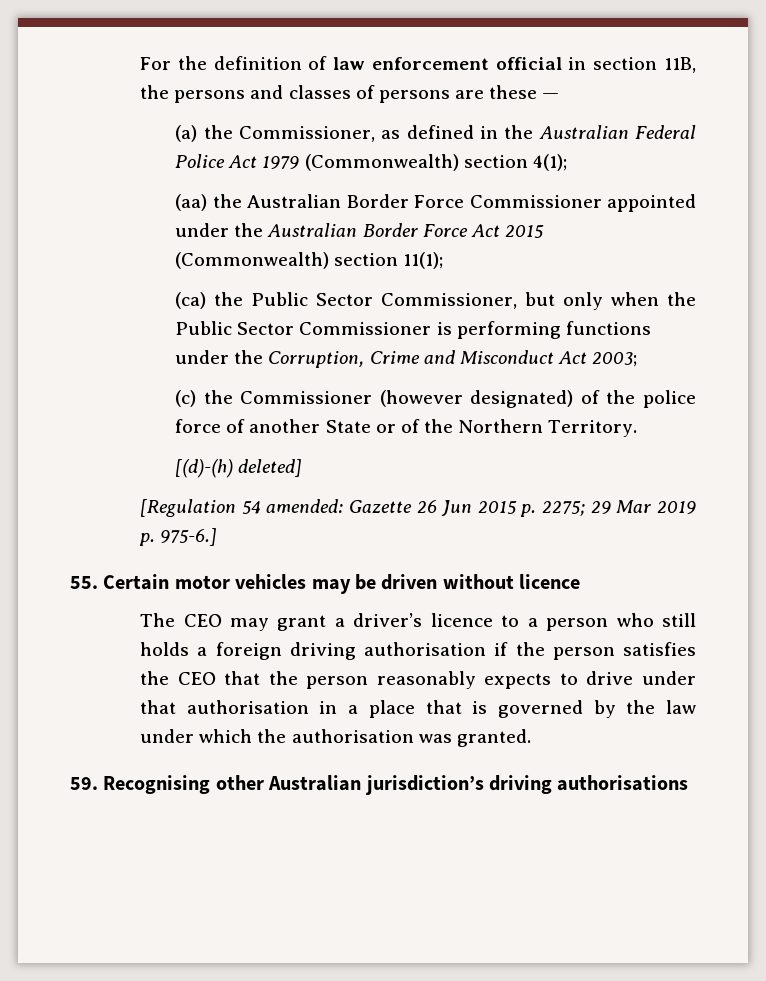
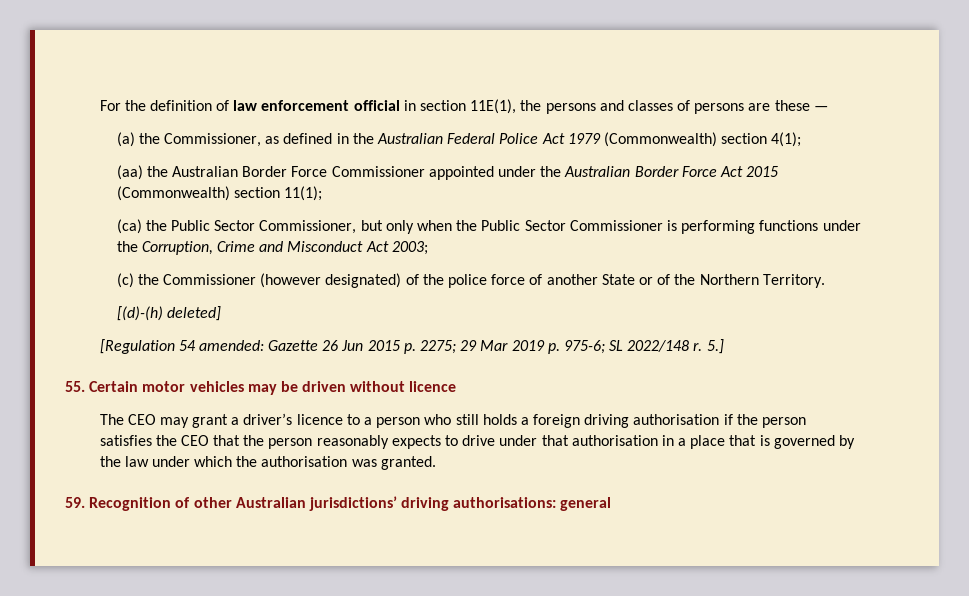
[664,57,696,73] 11B, -> [470,99,517,114] 11E(1),
[160,528,218,546] 975-6.] -> [563,339,724,354] 975-6; SL 2022/148 r. 5.]
[103,775,689,795] Recognising other Australian jurisdiction’s driving authorisations -> [89,496,612,511] Recognition of other Australian jurisdictions’ driving authorisations: general

